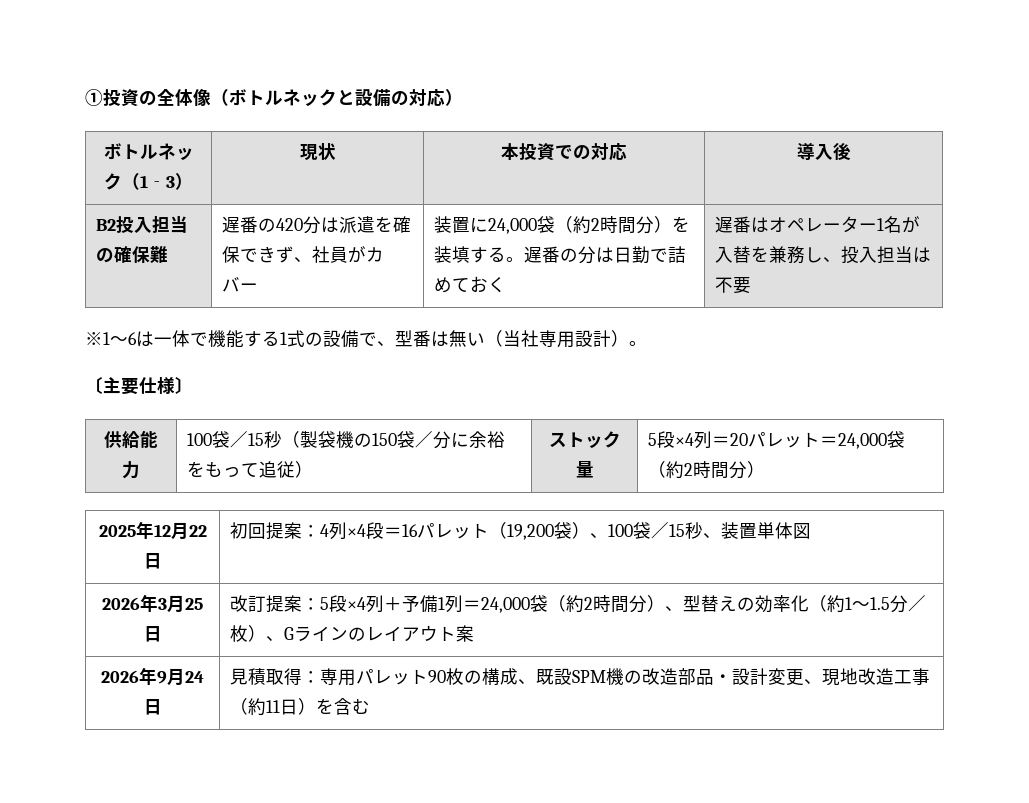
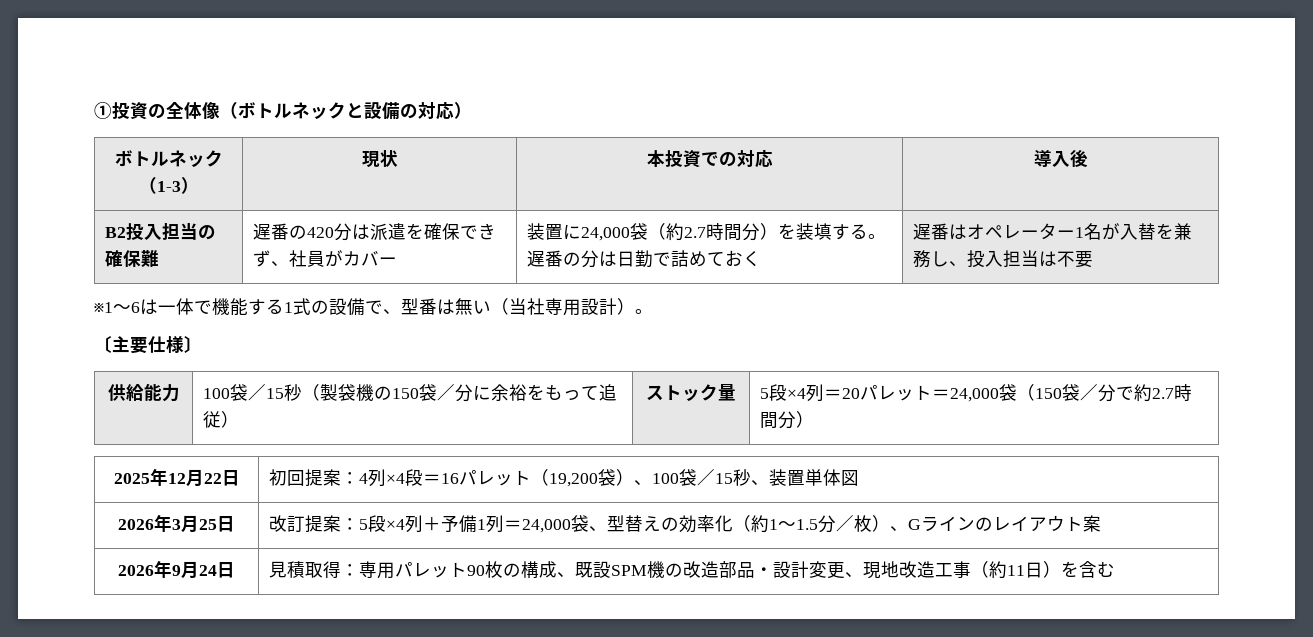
[591,218,601,231] 2 -> [684,227,707,238] 2.7
[666,461,694,479] 約2 -> [1035,384,1175,402] 150袋／分で約2.7
[548,595,666,613] （約2時間分） -> (590, 523) none

